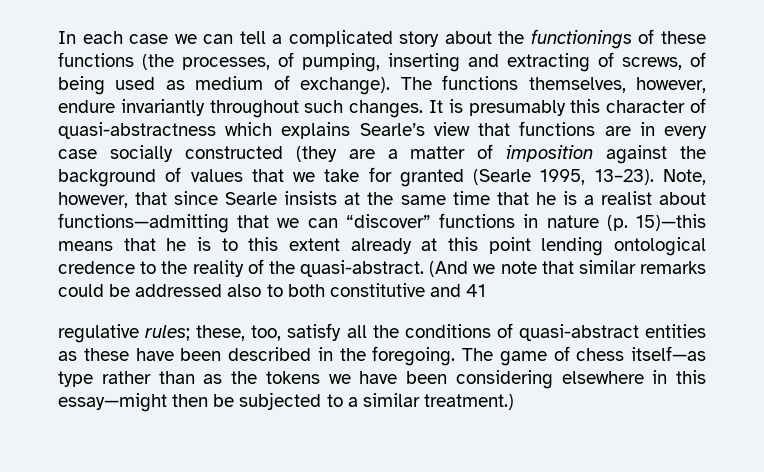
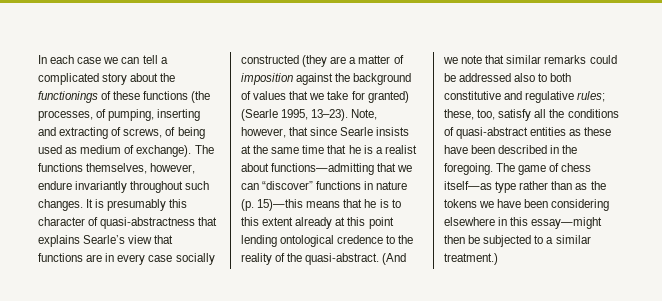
[225,122,273,136] which -> [198,217,218,226] that
[399,169,464,187] granted -> [367,91,409,103] granted)
[466,284,487,297] 41 // -> (523, 95) none

